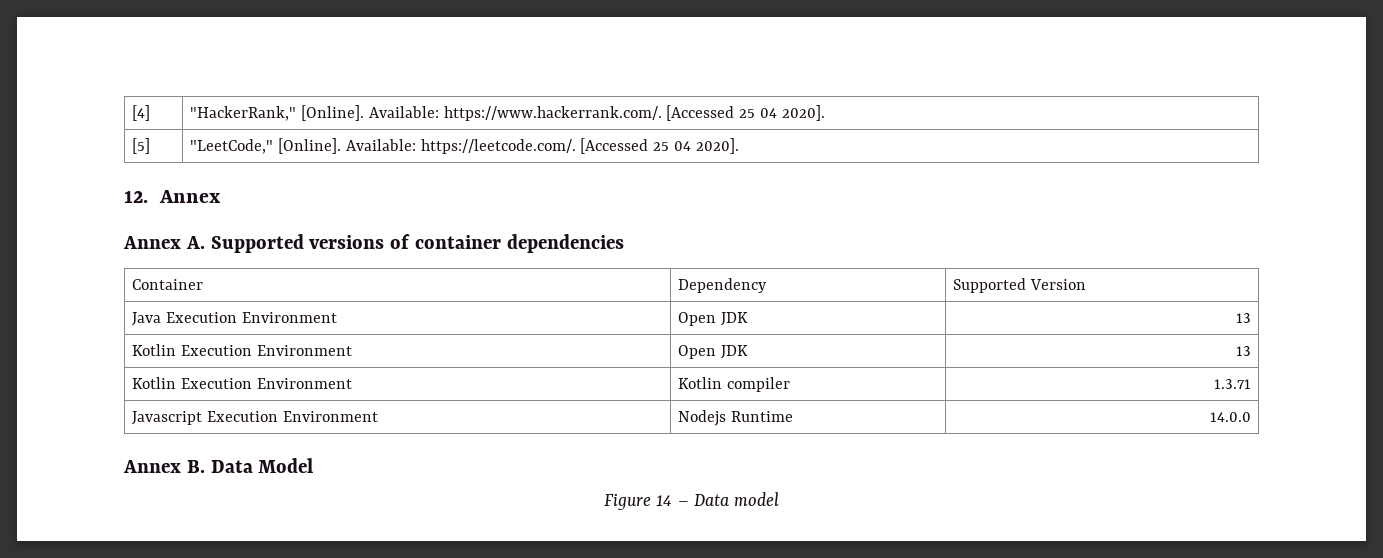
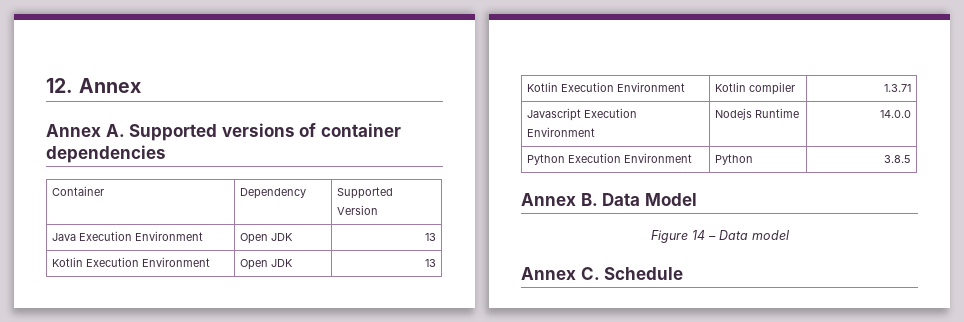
[132,105,151,121] [190,105,825,121] [132,138,151,154] [190,138,739,154] [4] | "HackerRank," [Online]. Available: https://www.hackerrank.com/. [Accessed 25 04 2020]. // [5] | "LeetCode," [Online]. Available: https://leetcode.com/. [Accessed 25 04 2020]. // -> (46, 85) none
(1251, 417) none -> [526,153,692,165] [714,154,753,165] [884,155,912,163] // Python Execution Environment | Python | 3.8.5
(780, 499) none -> [521,267,684,280] // Annex C. Schedule

